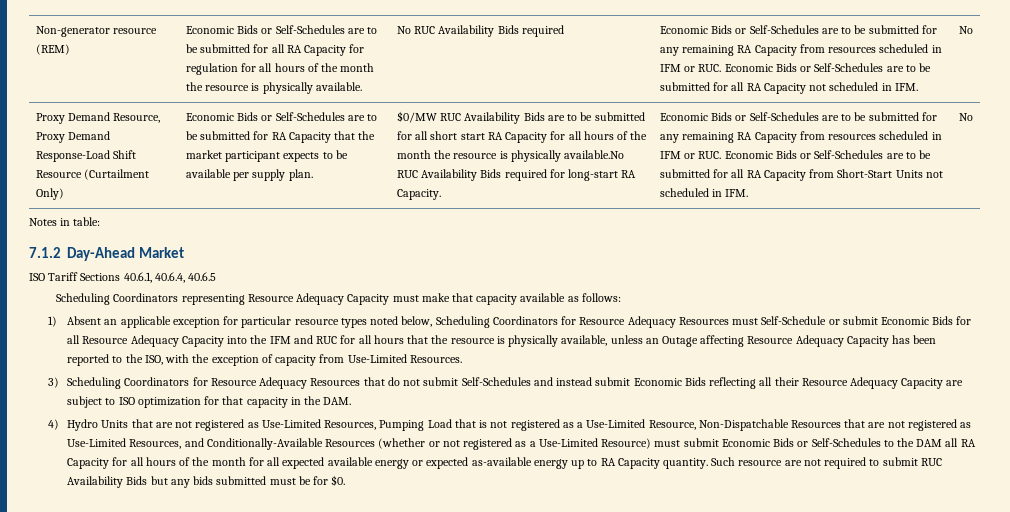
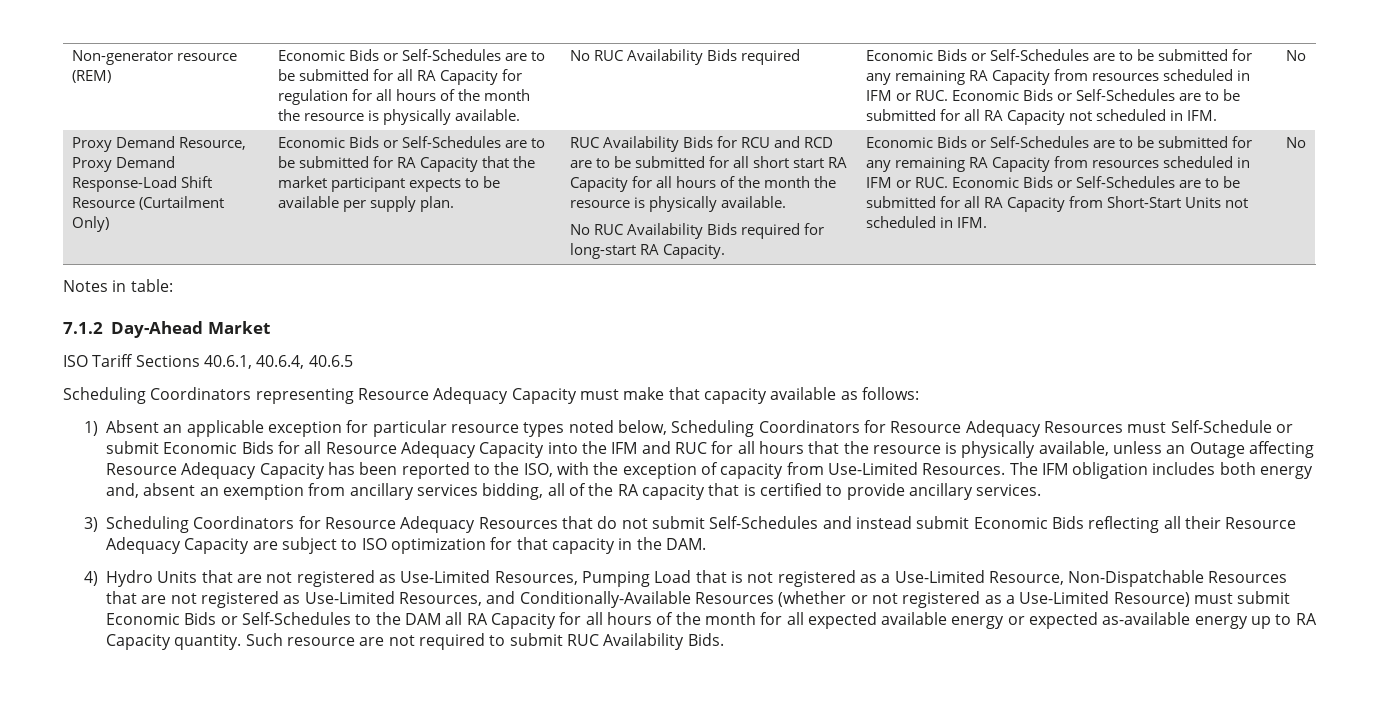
[396,111,545,124] $0/MW RUC Availability Bids -> [569,136,833,152] RUC Availability Bids for RCU and RCD
[564,150,625,159] available.No -> [720,196,786,208] [569,224,590,235] available. // No
(462, 359) none -> [1009,462,1314,479] [106,483,1042,500] The IFM obligation includes both energy and, absent an exemption from ancillary services bidding, all of the RA capacity that is certified to provide ancillary services.
[126,475,346,488] Bids but any bids submitted must be for $0. -> [687,633,724,646] Bids.

